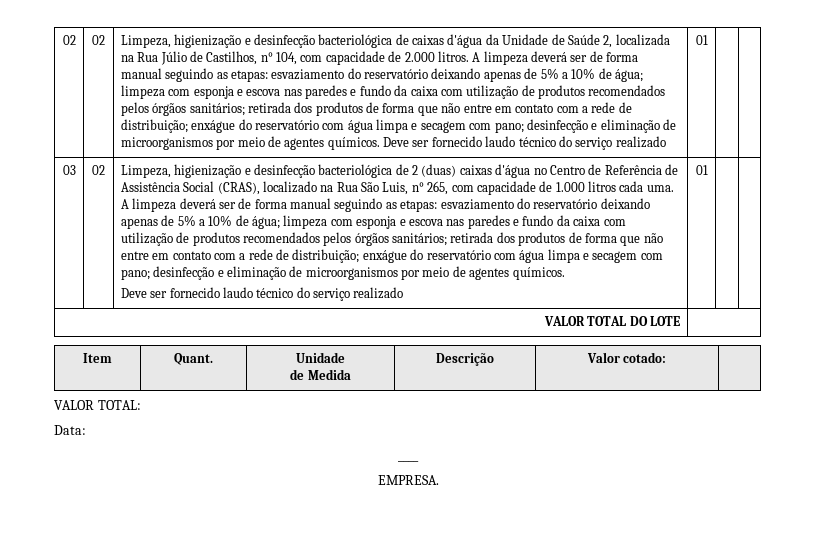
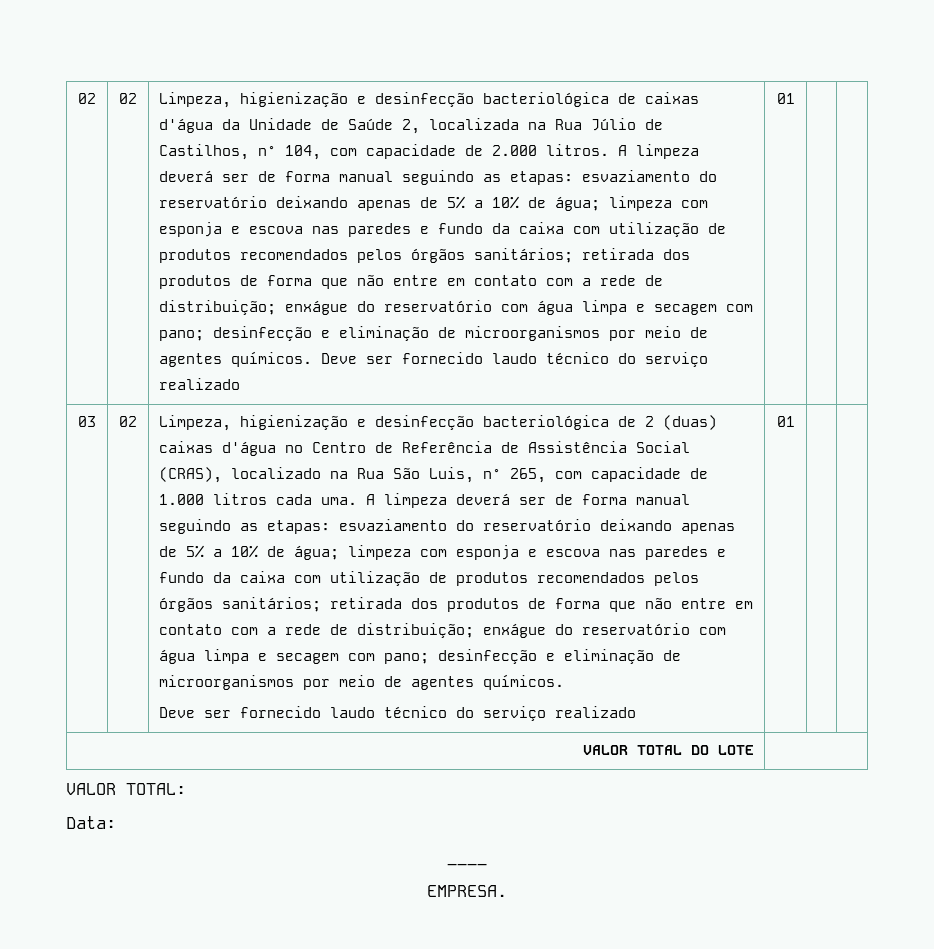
[83,353,112,363] [174,353,213,365] [296,352,345,363] [290,369,351,380] [436,353,494,366] [586,352,667,363] // Item | Quant. | Unidade // de Medida | Descrição | Valor cotado: | -> (754, 750) none

